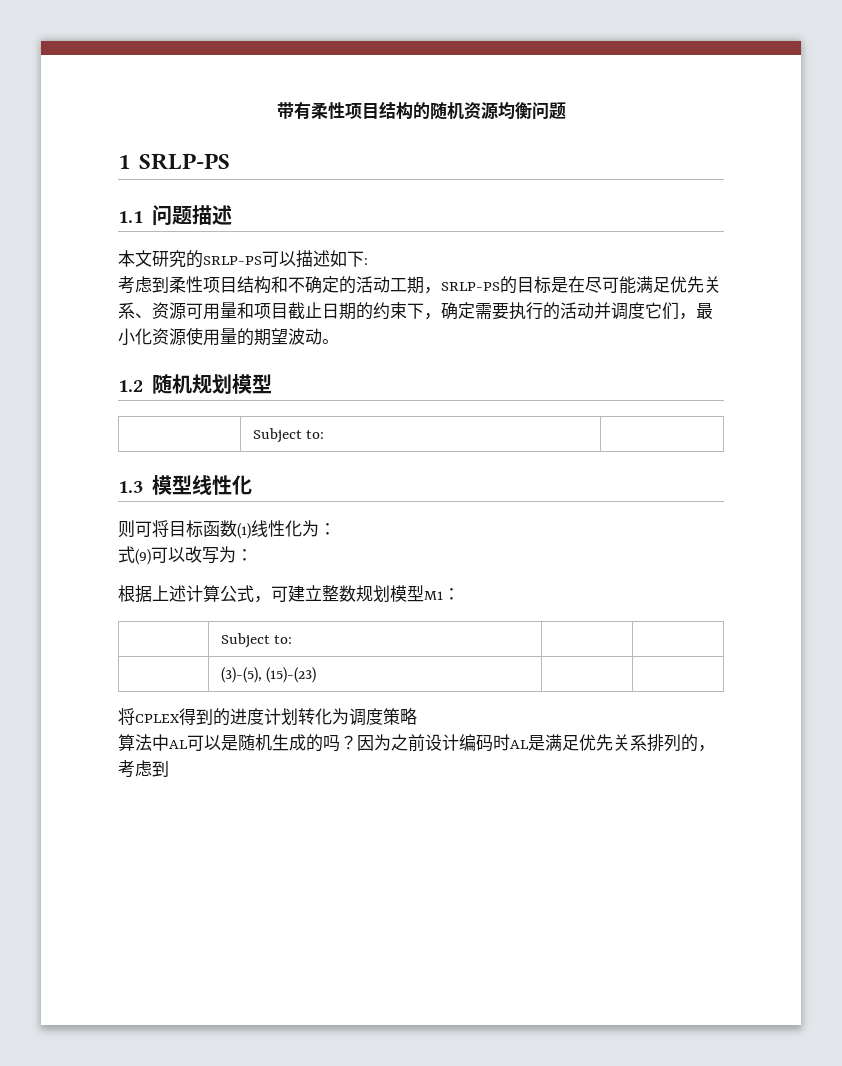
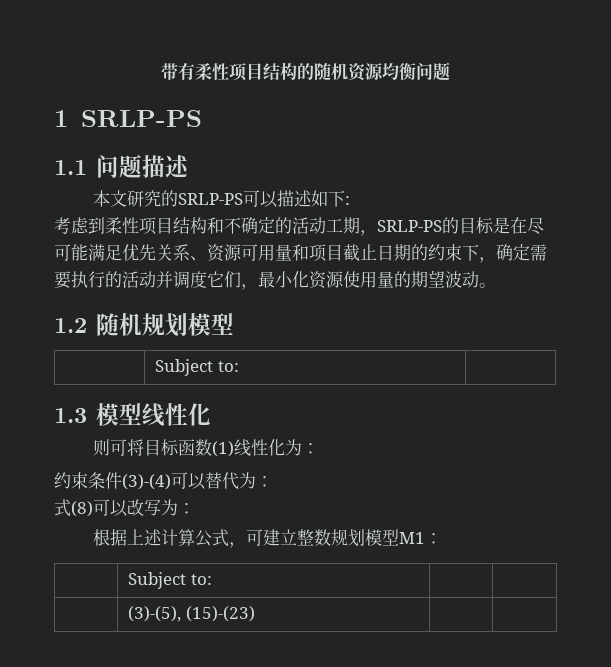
[118,546,151,565] // 式(9) -> [54,472,273,490] [54,499,93,517] // 约束条件(3)-(4)可以替代为： // 式(8)
[118,708,417,726] [118,734,715,752] [118,760,169,778] // 将CPLEX得到的进度计划转化为调度策略 // 算法中AL可以是随机生成的吗？因为之前设计编码时AL是满足优先关系排列的，考虑到 -> (255, 614) none

